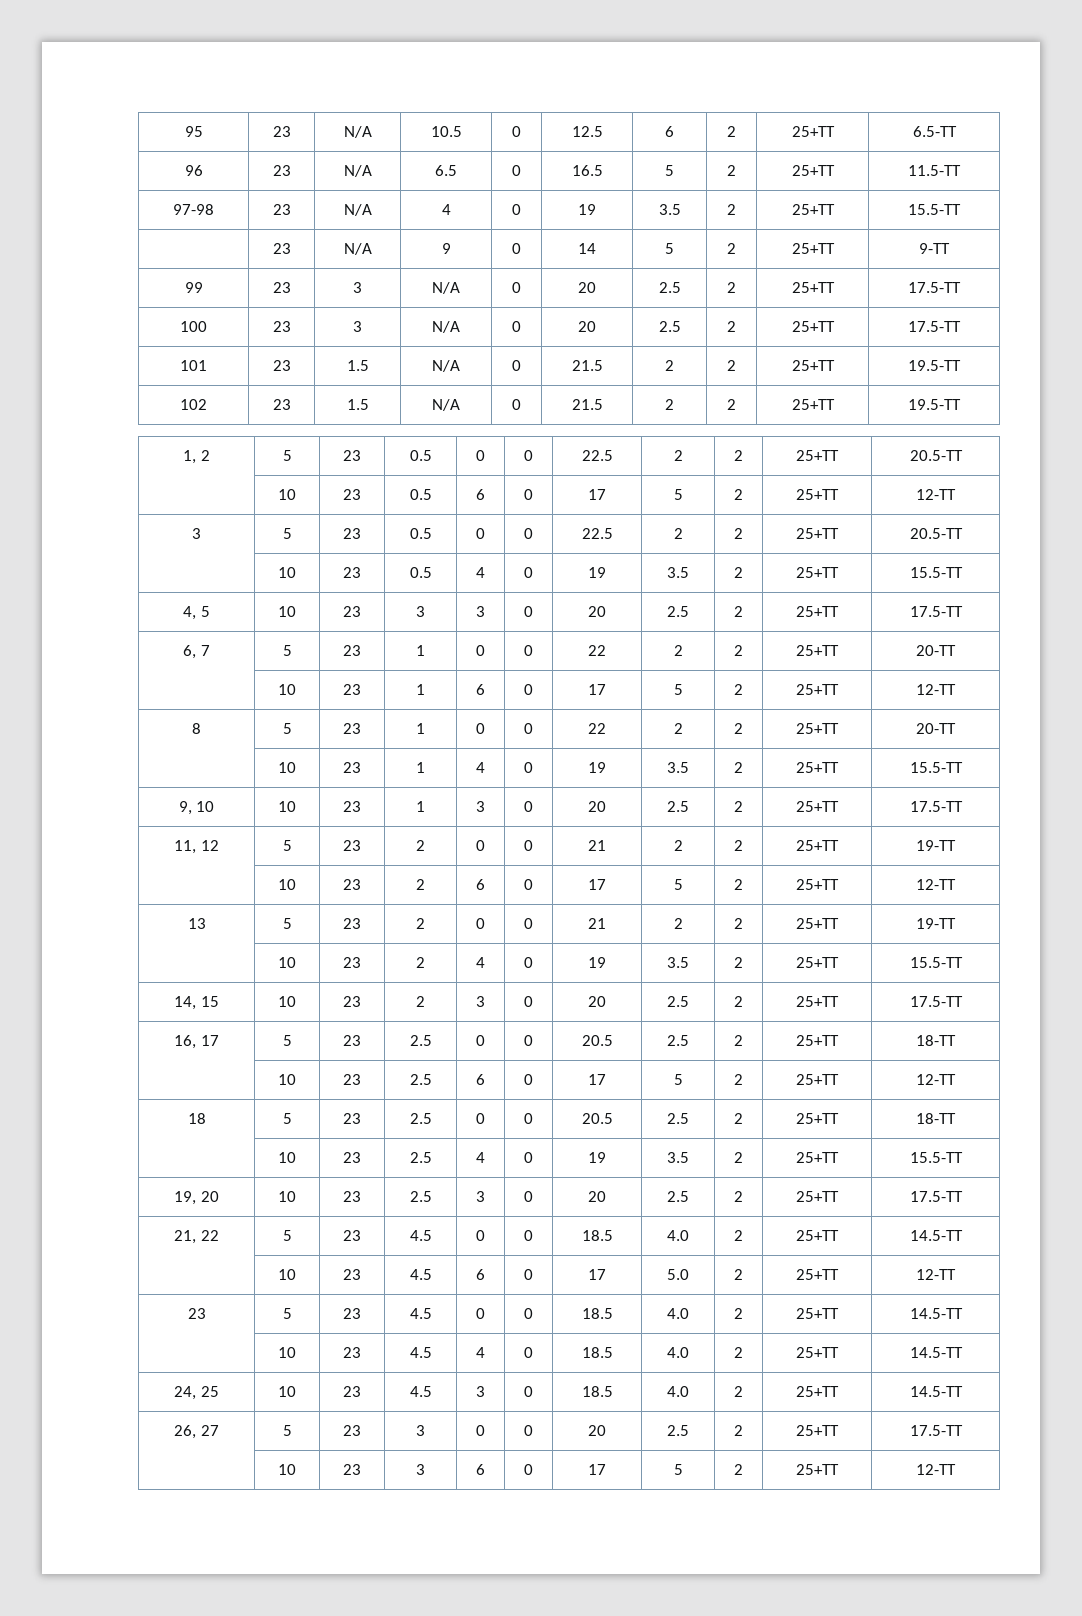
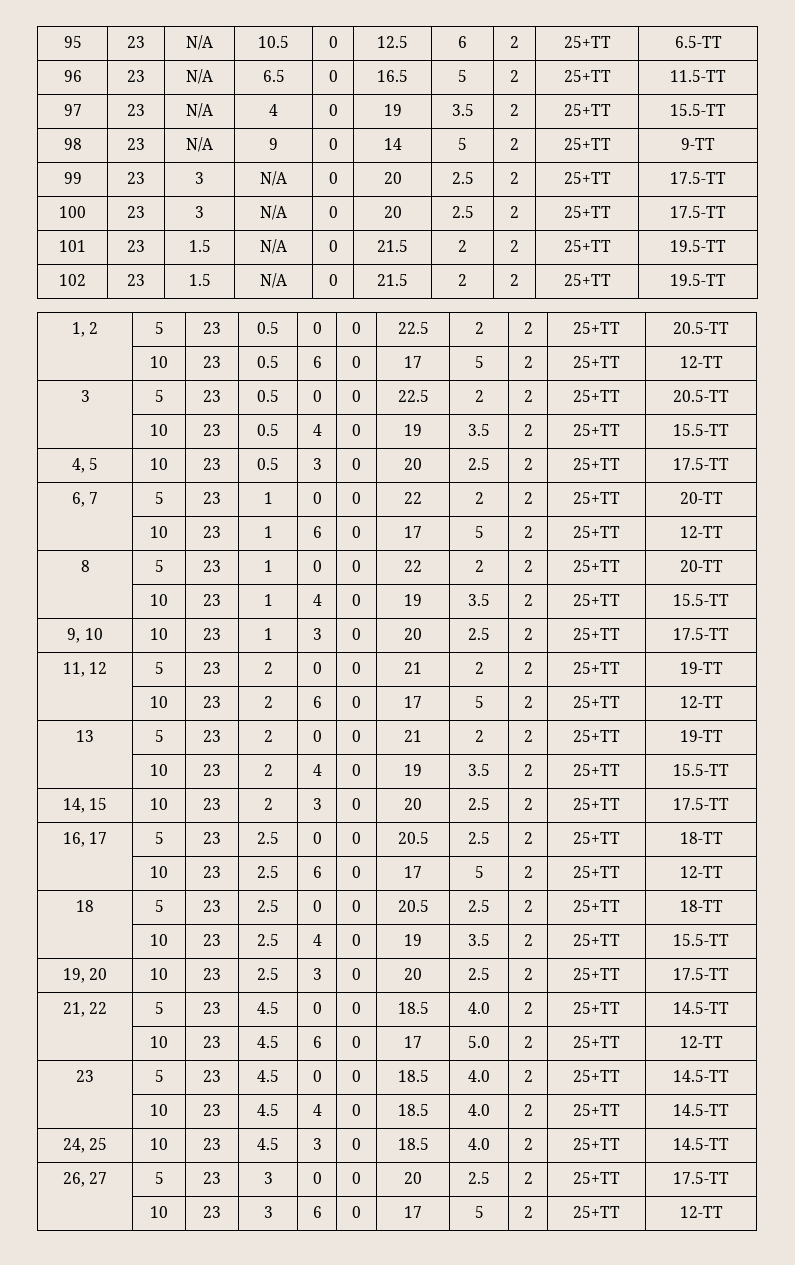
[173,204,214,215] 97-98 -> [63,104,82,116] 97
(961, 209) none -> [63,138,82,150] 98
[416,606,425,617] 3 -> [257,458,279,470] 0.5

